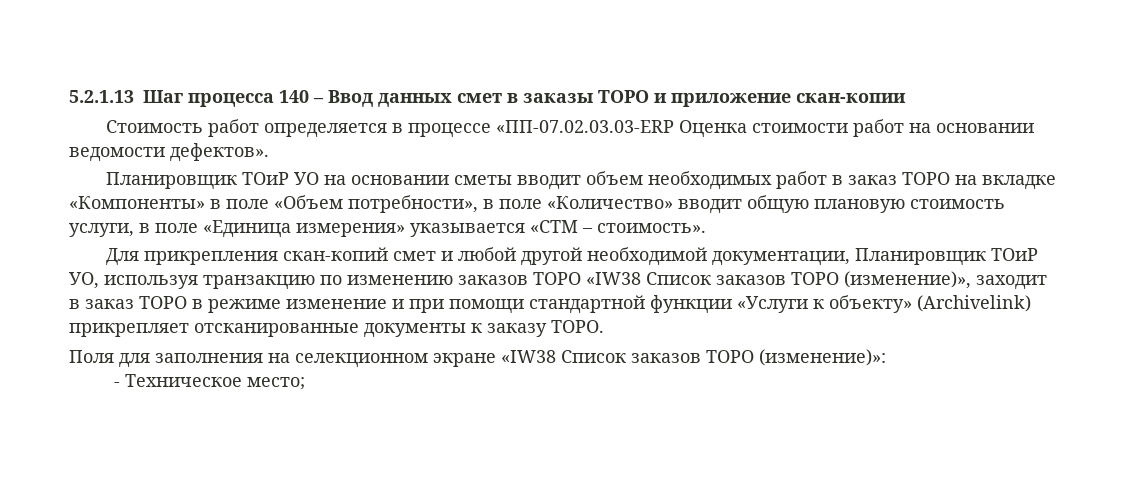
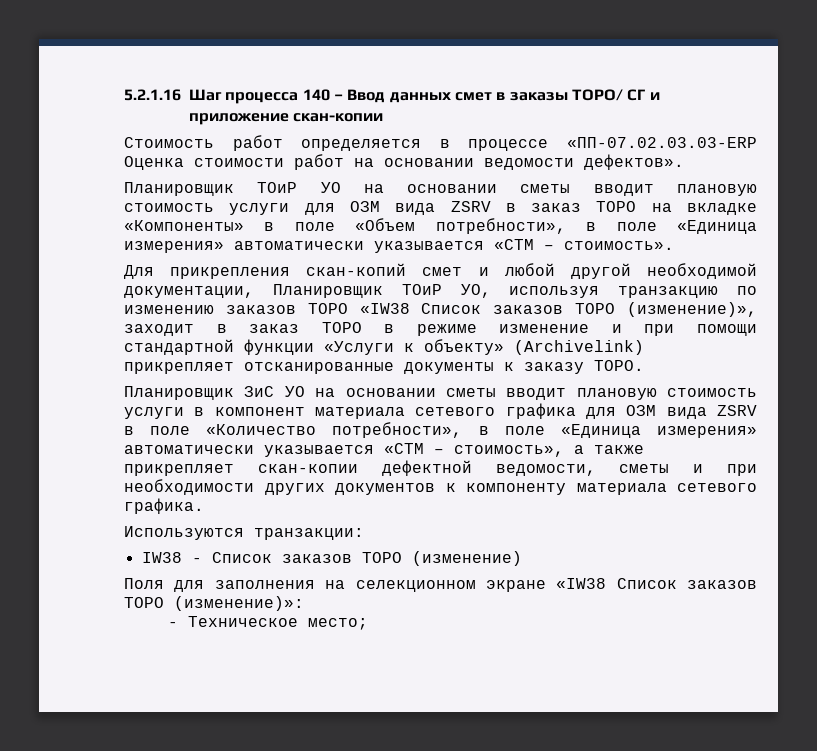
[69,90,134,103] 5.2.1.13 -> [124,89,181,101] 5.2.1.16
[598,90,649,103] ТОРО -> [571,89,646,101] ТОРО/ СГ
[586,171,828,190] объем необходимых работ -> [677,184,757,196] [124,201,491,215] плановую стоимость услуги для ОЗМ вида ZSRV
[547,195,1005,214] [69,220,405,238] «Количество» вводит общую плановую стоимость услуги, в поле «Единица измерения» -> [677,220,758,234] [124,241,364,253] «Единица измерения» автоматически
(604, 326) none -> [124,386,757,400] [124,403,757,419] [124,422,757,438] [124,443,644,457] [124,460,757,476] [124,479,757,495] [124,498,204,514] [124,526,364,540] [141,551,522,566] // Планировщик ЗиС УО на основании сметы вводит плановую стоимость услуги в компонент материала сетевого графика для ОЗМ вида ZSRV в поле «Количество потребности», в поле «Единица измерения» автоматически указывается «СТМ – стоимость», а также прикрепляет скан-копии дефектной ведомости, сметы и при необходимости других документов к компоненту материала сетевого графика. // Используются транзакции: // IW38 - Список заказов ТОРО (изменение)

